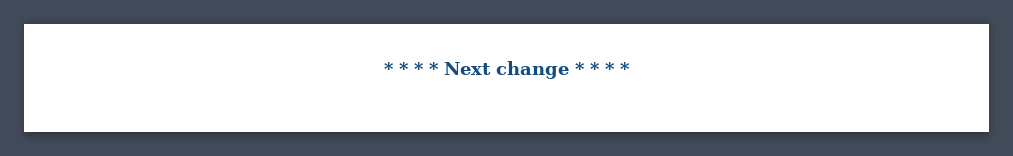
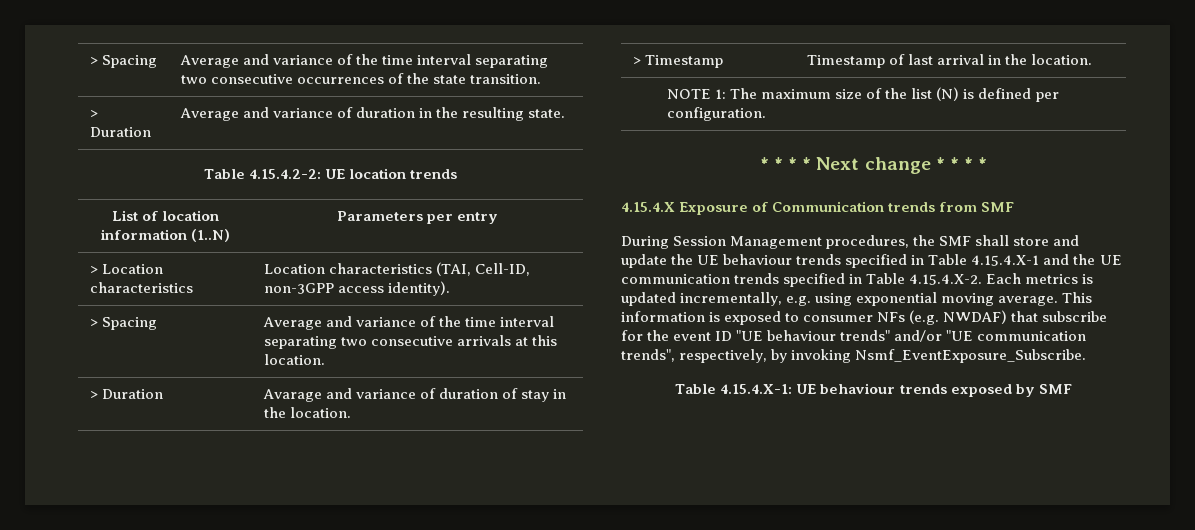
(384, 68) none -> [89,55,157,68] [179,54,549,68] [180,73,542,84] [89,110,98,118] [89,127,151,137] [179,107,566,121] [203,168,458,179] [111,210,220,221] [100,229,231,242] [336,211,499,224] [89,264,163,274] [89,282,193,293] [263,262,531,276] [263,281,450,296] [89,317,157,330] [262,316,555,330] [263,335,558,349] [263,354,325,365] [89,389,163,399] [262,388,567,402] [263,407,351,418] [632,55,723,68] [806,54,1093,68] [666,87,1059,102] [666,107,766,121] > Spacing | Average and variance of the time interval separating two consecutive occurrences of the state transition. // > Duration | Average and variance of duration in the resulting state. // Table 4.15.4.2-2: UE location trends // List of location information (1..N) | Parameters per entry // > Location characteristics | Location characteristics (TAI, Cell-ID, non-3GPP access identity). // > Spacing | Average and variance of the time interval separating two consecutive arrivals at this location. // > Duration | Avarage and variance of duration of stay in the location. // > Timestamp | Timestamp of last arrival in the location. // NOTE 1: The maximum size of the list (N) is defined per configuration. //
(630, 68) none -> [621,201,1015,215] [621,235,1080,249] [621,254,1122,268] [621,273,1094,287] [621,292,1093,306] [621,310,1108,325] [621,330,1087,342] [621,349,1087,363] [675,383,1072,397] // 4.15.4.X Exposure of Communication trends from SMF // During Session Management procedures, the SMF shall store and update the UE behaviour trends specified in Table 4.15.4.X-1 and the UE communication trends specified in Table 4.15.4.X-2. Each metrics is updated incrementally, e.g. using exponential moving average. This information is exposed to consumer NFs (e.g. NWDAF) that subscribe for the event ID "UE behaviour trends" and/or "UE communication trends", respectively, by invoking Nsmf_EventExposure_Subscribe. // Table 4.15.4.X-1: UE behaviour trends exposed by SMF

